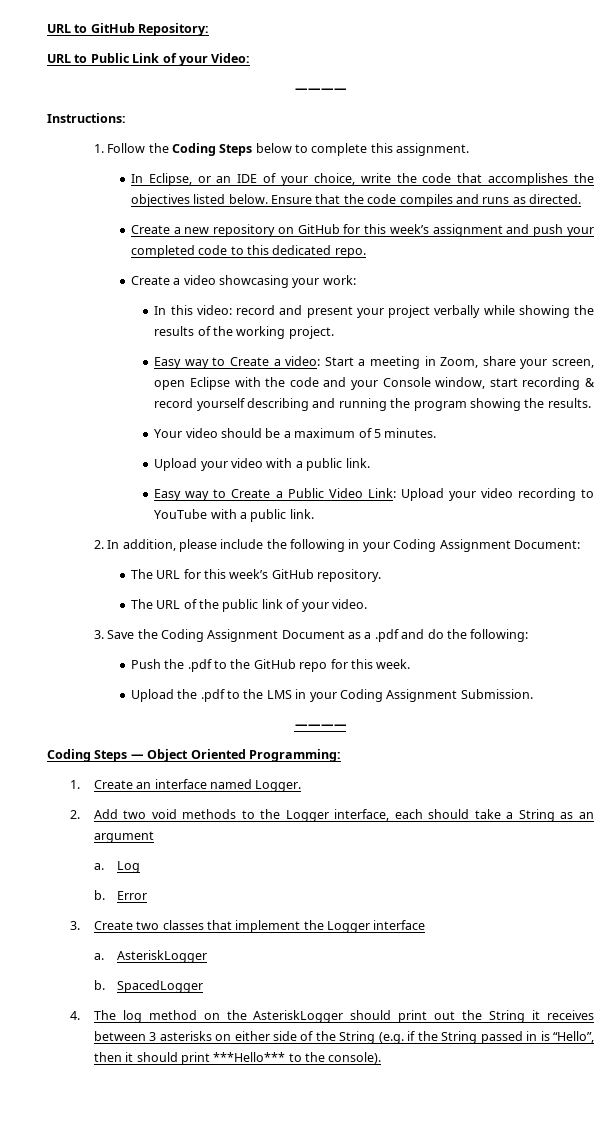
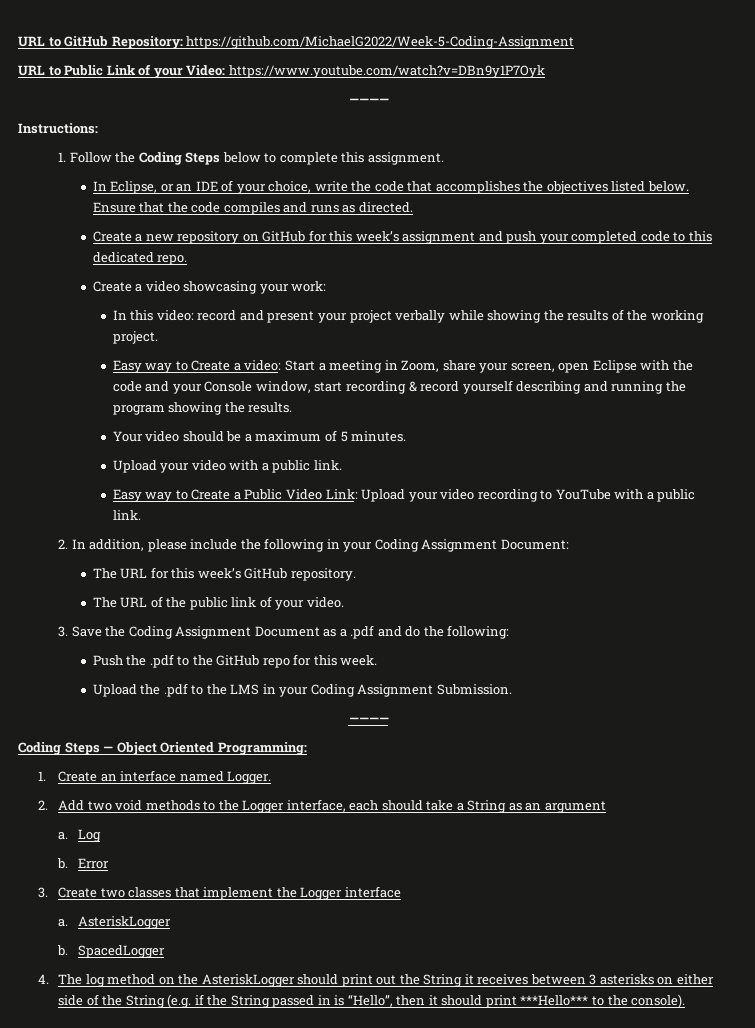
(210, 29) none -> [186,36,575,49] https://github.com/MichaelG2022/Week-5-Coding-Assignment
(251, 58) none -> [228,65,545,78] https://www.youtube.com/watch?v=DBn9y1P7Oyk

